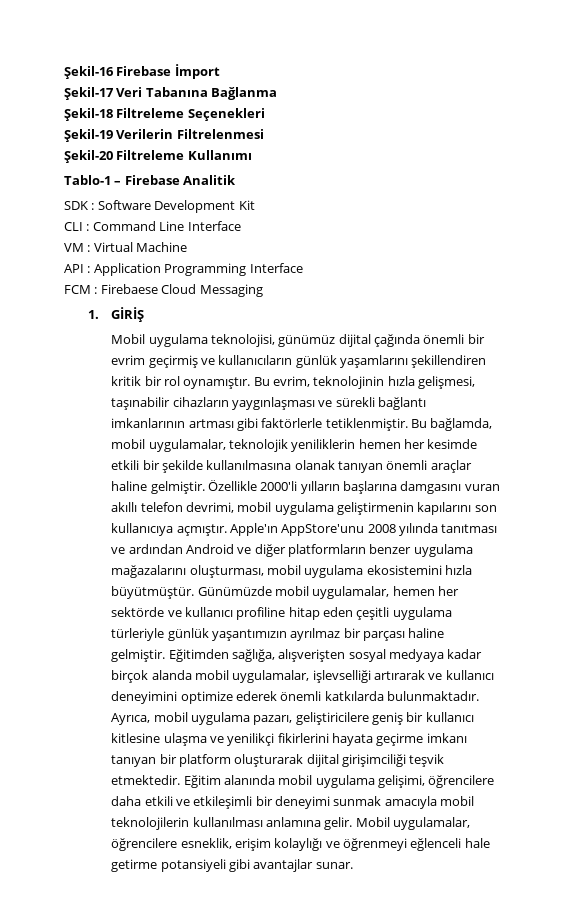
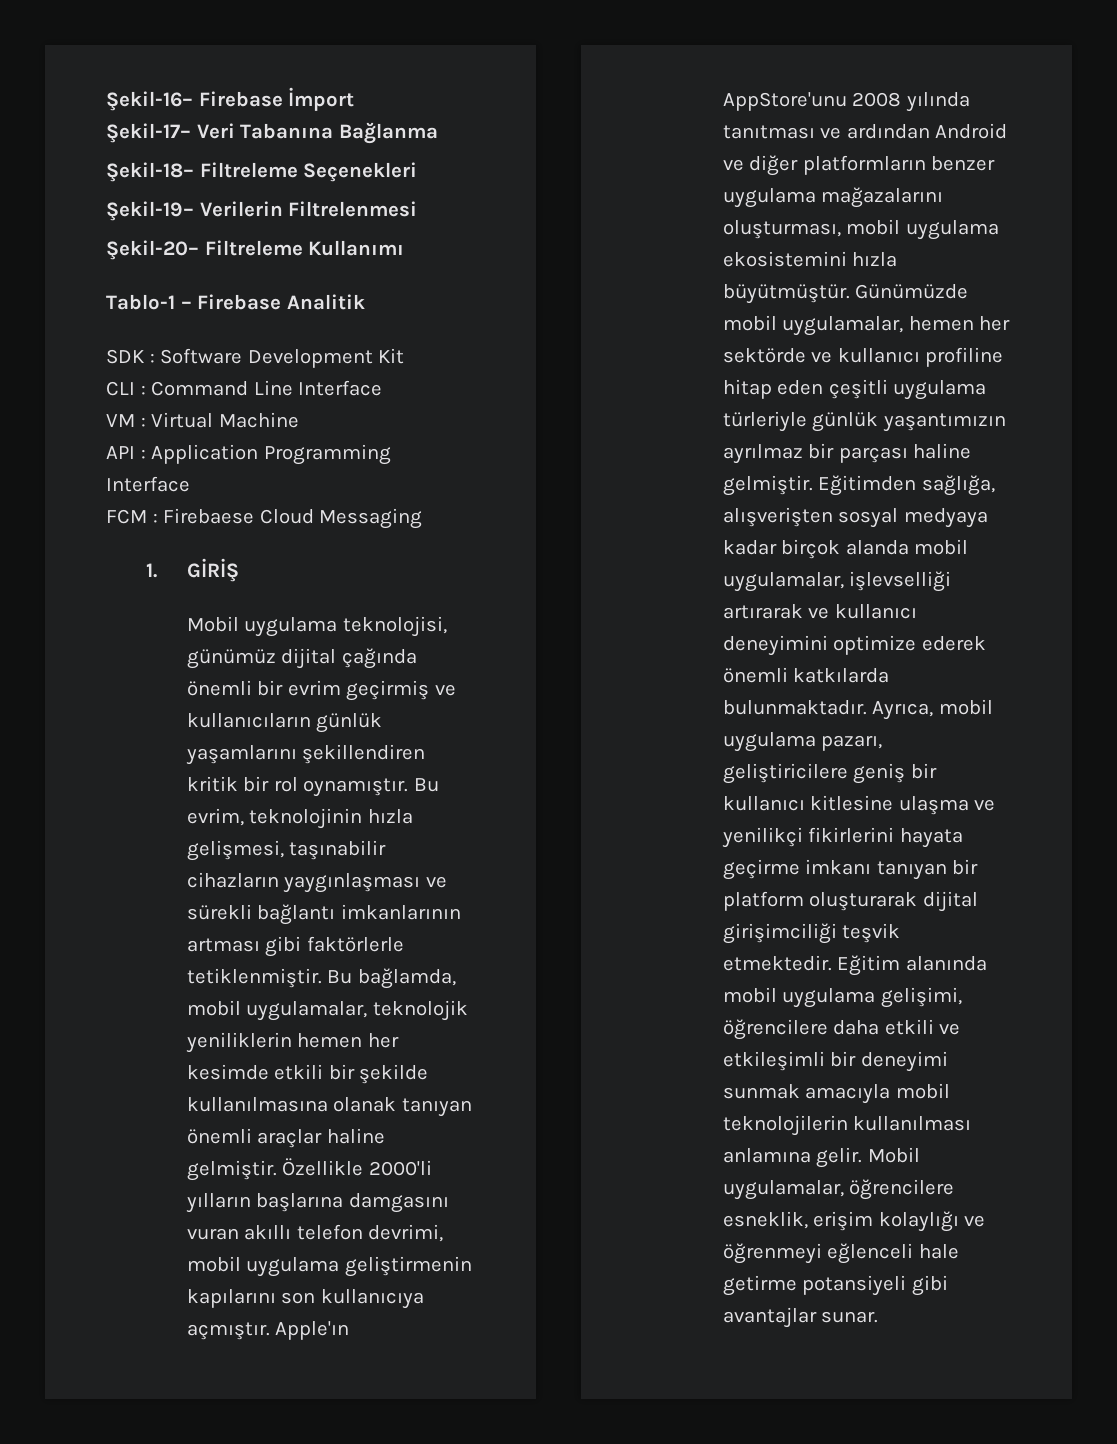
[64,66,114,79] Şekil-16 -> [106,91,193,111] Şekil-16–
[64,87,114,100] Şekil-17 -> [106,123,191,143] Şekil-17–
[64,108,113,121] Şekil-18 -> [106,162,194,182] Şekil-18–
[64,129,113,142] Şekil-19 -> [106,201,194,221] Şekil-19–
[64,150,113,163] Şekil-20 -> [106,240,199,260] Şekil-20–

